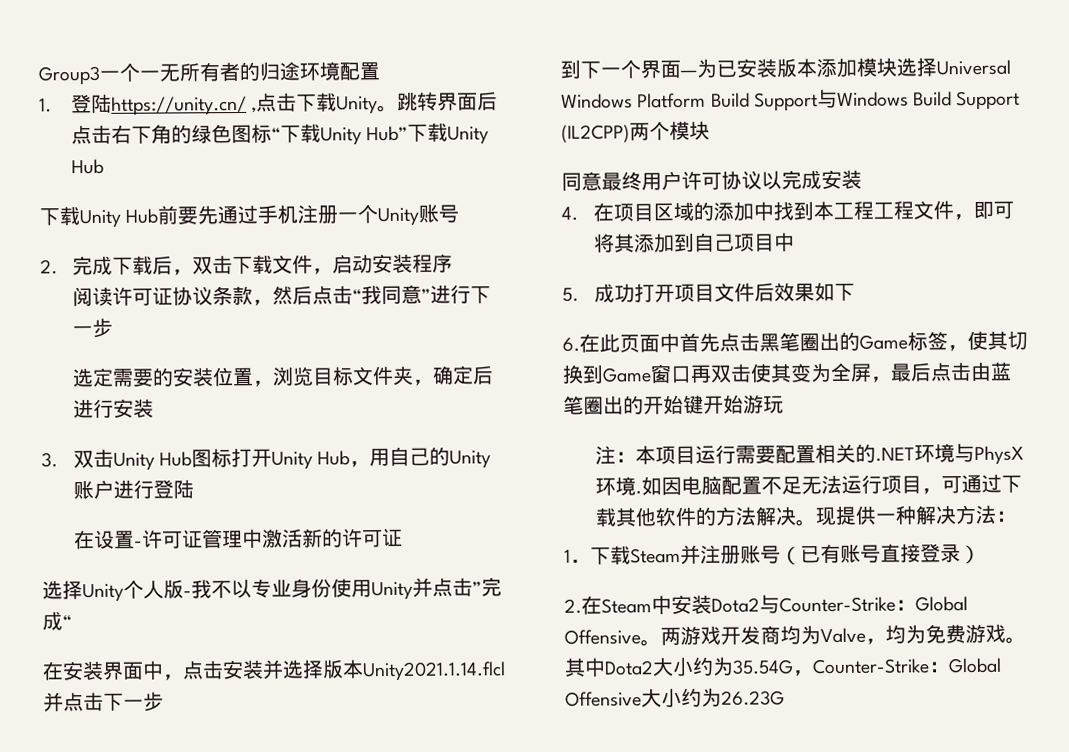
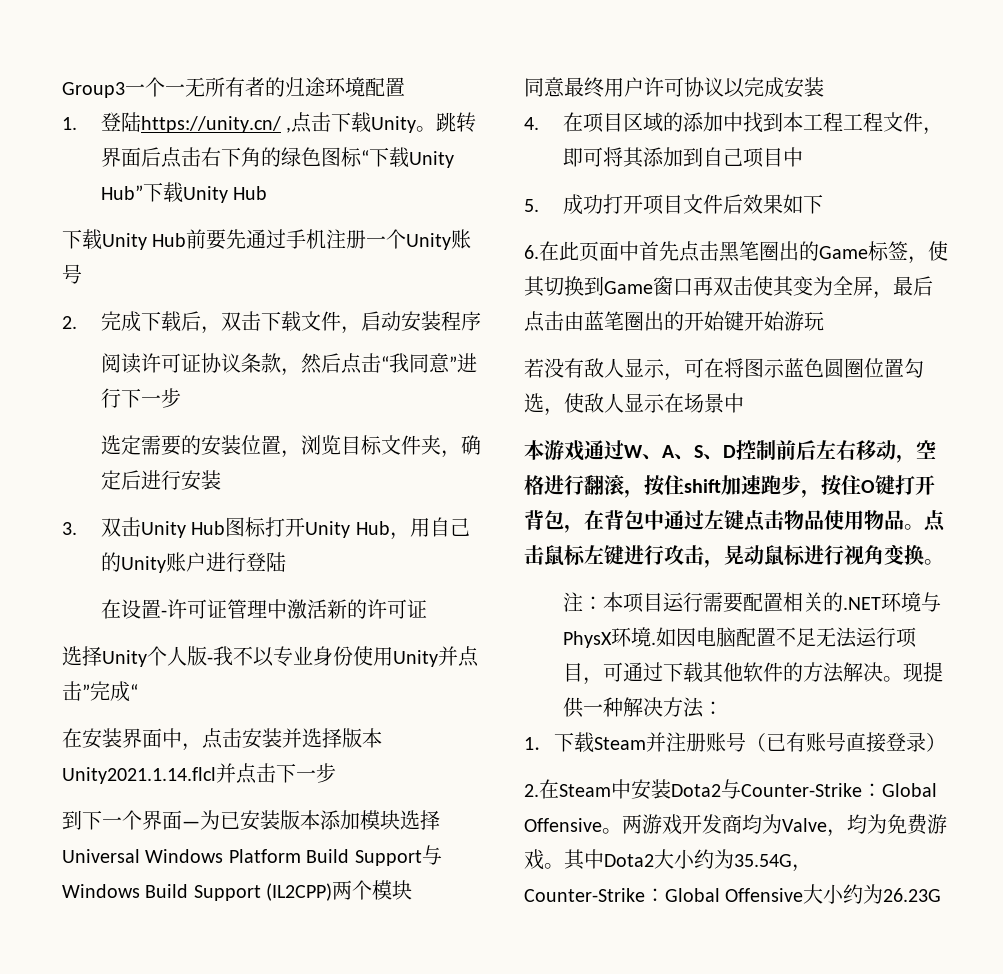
(784, 404) none -> [524,358,924,381] [524,393,744,416] [524,440,936,463] [524,475,935,498] [524,510,946,533] [524,544,944,568] // 若没有敌人显示，可在将图示蓝色圆圈位置勾选，使敌人显示在场景中 // 本游戏通过W、A、S、D控制前后左右移动，空格进行翻滚，按住shift加速跑步，按住O键打开背包，在背包中通过左键点击物品使用物品。点击鼠标左键进行攻击，晃动鼠标进行视角变换。

